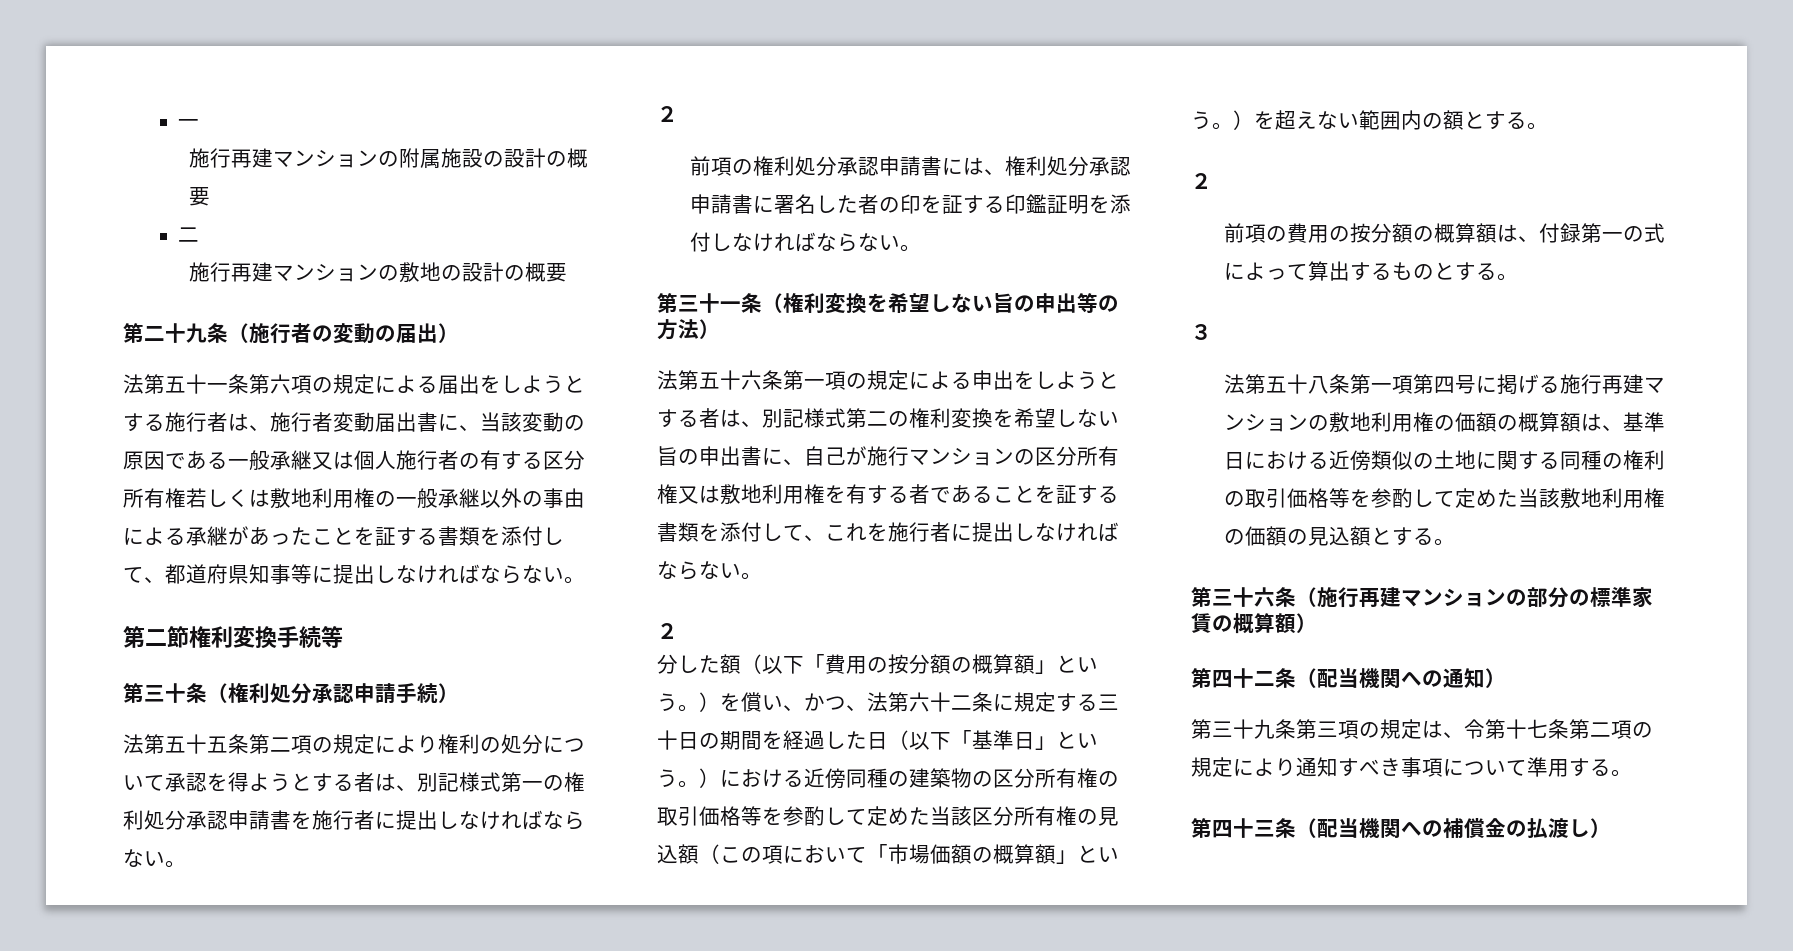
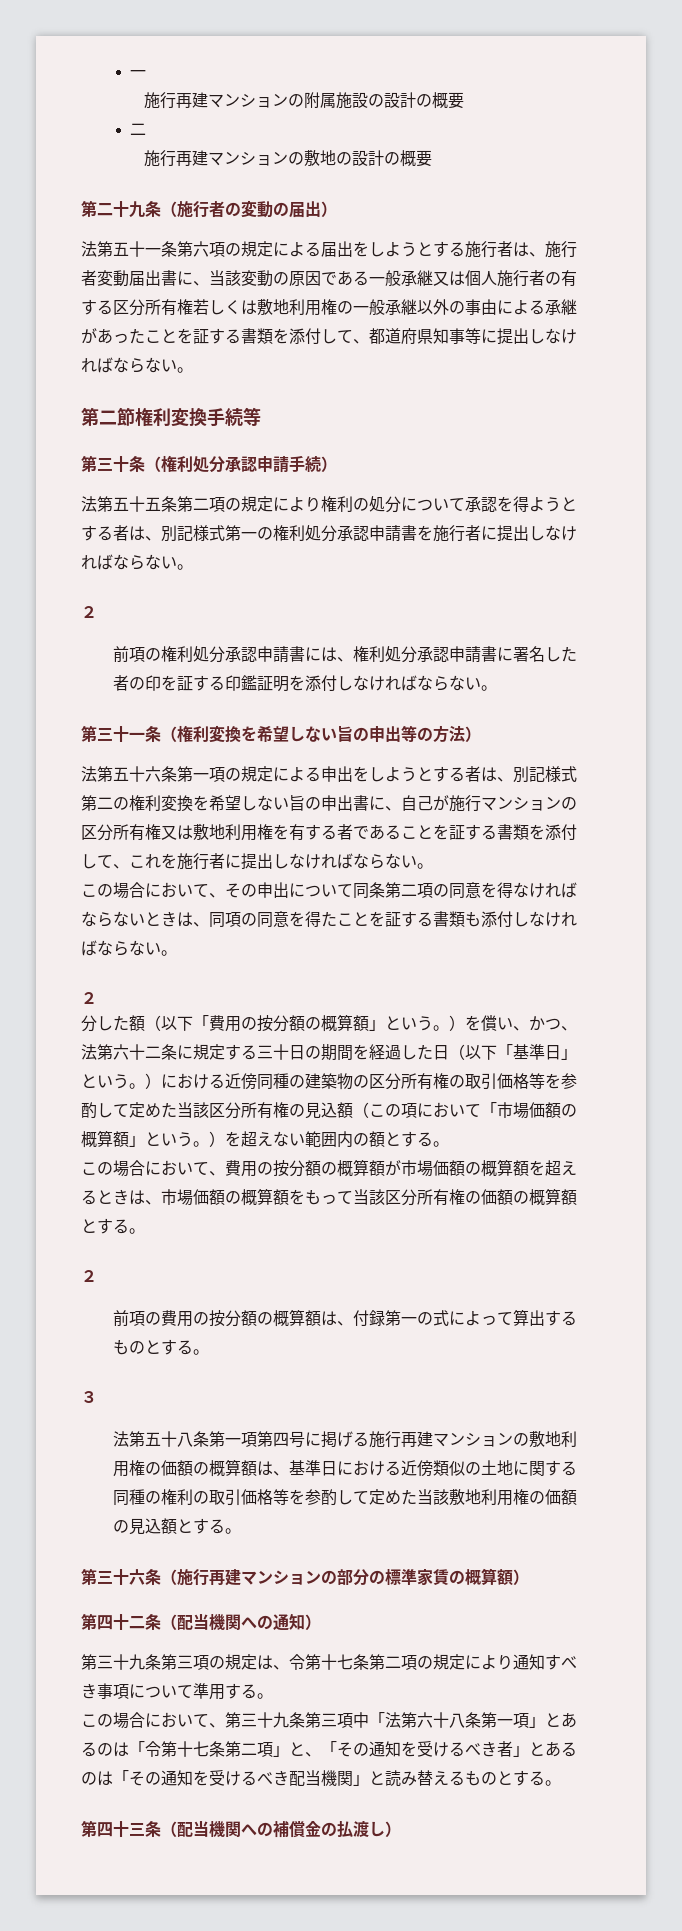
(762, 576) none -> [81,882,577,899] [81,911,577,928] [81,940,177,956] // この場合において、その申出について同条第二項の同意を得なければならないときは、同項の同意を得たことを証する書類も添付しなければならない。
(1548, 126) none -> [81,1159,577,1177] [81,1188,577,1206] [81,1218,145,1234] // この場合において、費用の按分額の概算額が市場価額の概算額を超えるときは、市場価額の概算額をもって当該区分所有権の価額の概算額とする。
(1632, 773) none -> [81,1712,577,1729] [81,1741,577,1757] [81,1770,561,1786] // この場合において、第三十九条第三項中「法第六十八条第一項」とあるのは「令第十七条第二項」と、「その通知を受けるべき者」とあるのは「その通知を受けるべき配当機関」と読み替えるものとする。

